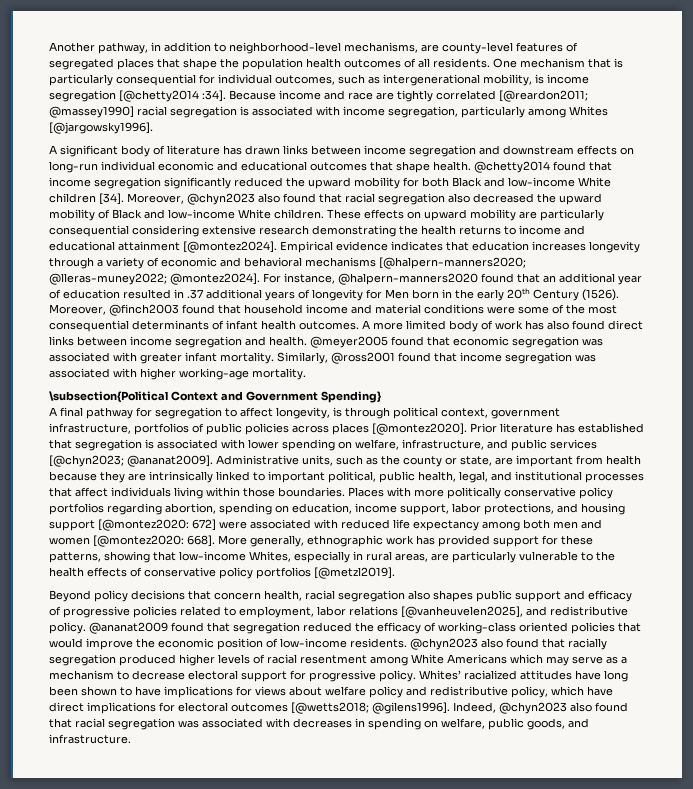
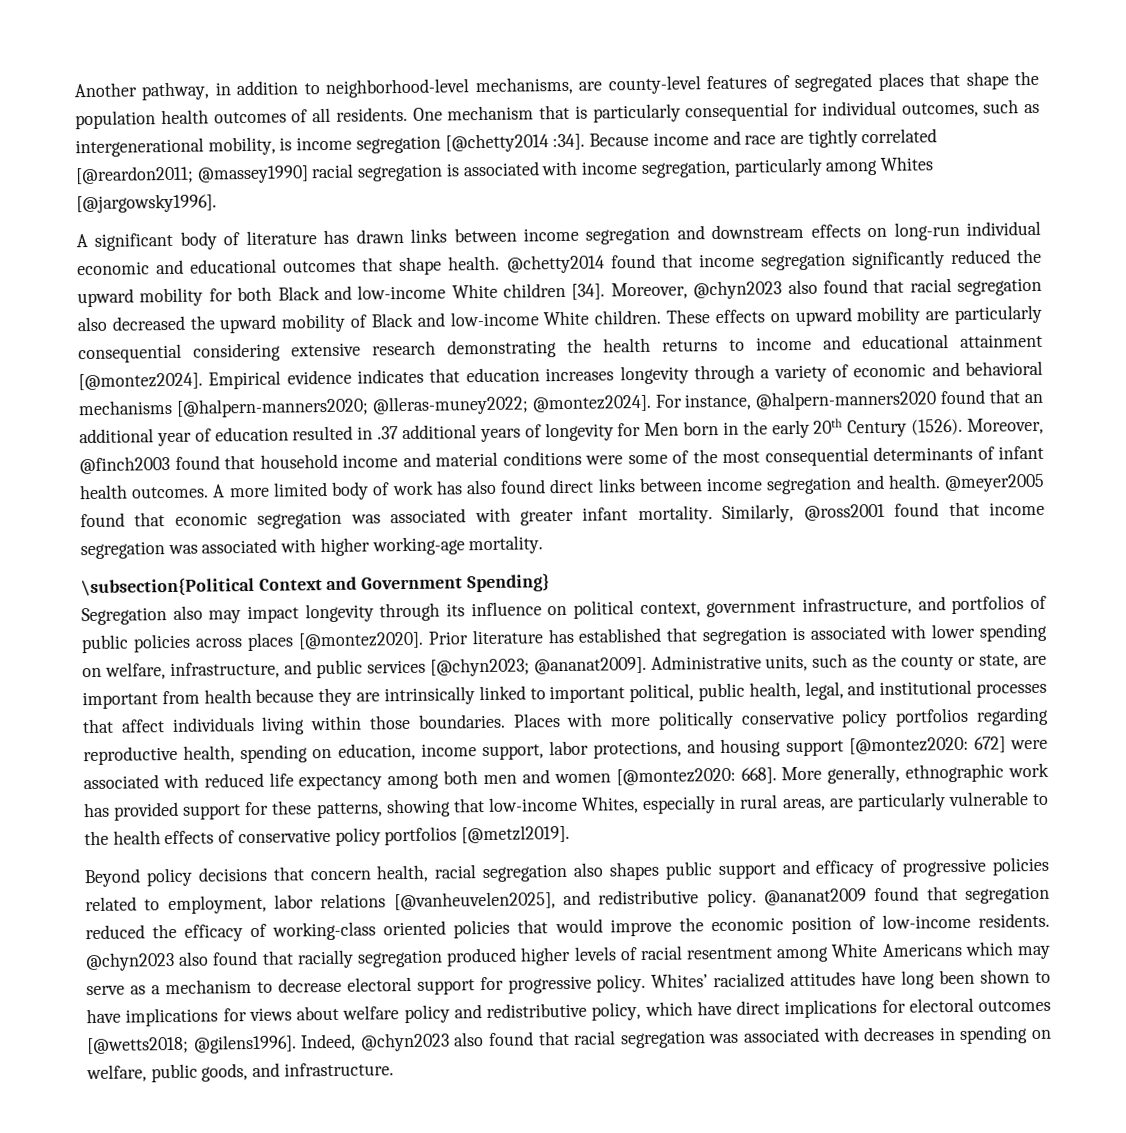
[49,407,390,419] A final pathway for segregation to affect longevity, is through -> [81,601,568,626] Segregation also may impact longevity through its influence on
(131, 428) none -> [917,596,946,611] and
[165,503,216,514] abortion, -> [83,745,236,766] reproductive health,

